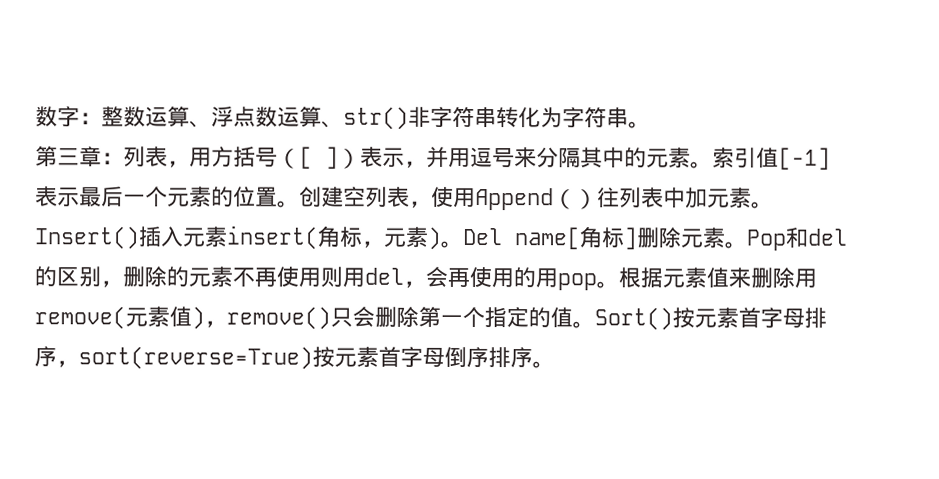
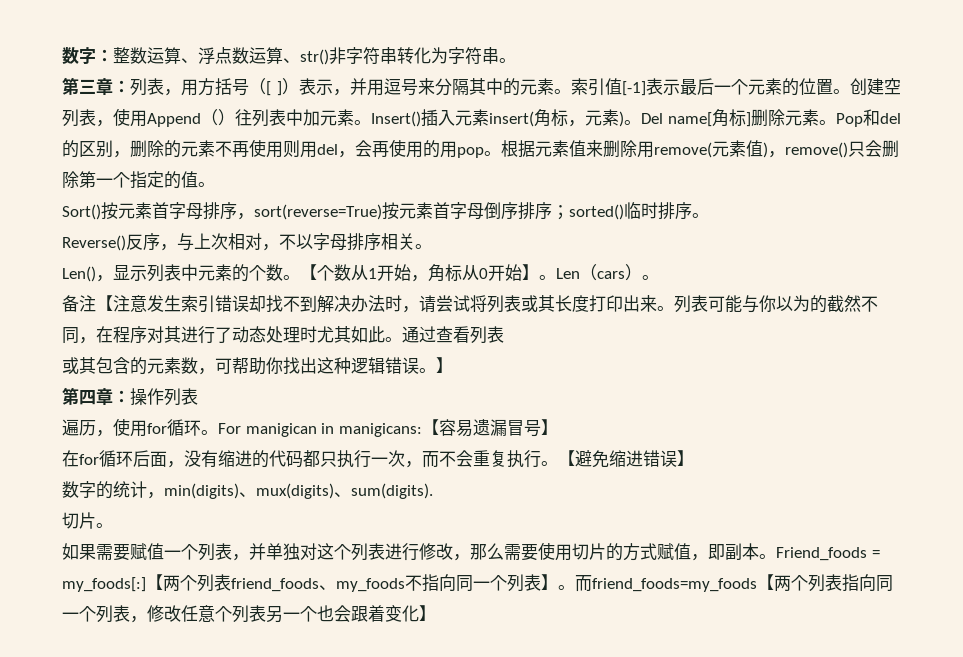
(595, 325) none -> (215, 184) //
[532,361,555,369] 。 -> [552,202,709,220] [62,233,432,251] [62,264,659,282] [62,295,878,313] [62,326,504,344] [62,357,453,375] [62,387,198,406] [62,418,558,437] [62,450,694,468] [62,481,433,499] [62,512,113,529] [62,542,880,561] [62,574,893,592] [62,605,436,623] ；sorted()临时排序。 // Reverse()反序，与上次相对，不以字母排序相关。 // Len()，显示列表中元素的个数。【个数从1开始，角标从0开始】。Len（cars）。 // 备注【注意发生索引错误却找不到解决办法时，请尝试将列表或其长度打印出来。列表可能与你以为的截然不同，在程序对其进行了动态处理时尤其如此。通过查看列表 // 或其包含的元素数，可帮助你找出这种逻辑错误。】 // 第四章：操作列表 // 遍历，使用for循环。For manigican in manigicans:【容易遗漏冒号】 // 在for循环后面，没有缩进的代码都只执行一次，而不会重复执行。【避免缩进错误】 // 数字的统计，min(digits)、mux(digits)、sum(digits). // 切片。 // 如果需要赋值一个列表，并单独对这个列表进行修改，那么需要使用切片的方式赋值，即副本。Friend_foods = my_foods[:]【两个列表friend_foods、my_foods不指向同一个列表】。而friend_foods=my_foods【两个列表指向同一个列表，修改任意个列表另一个也会跟着变化】

